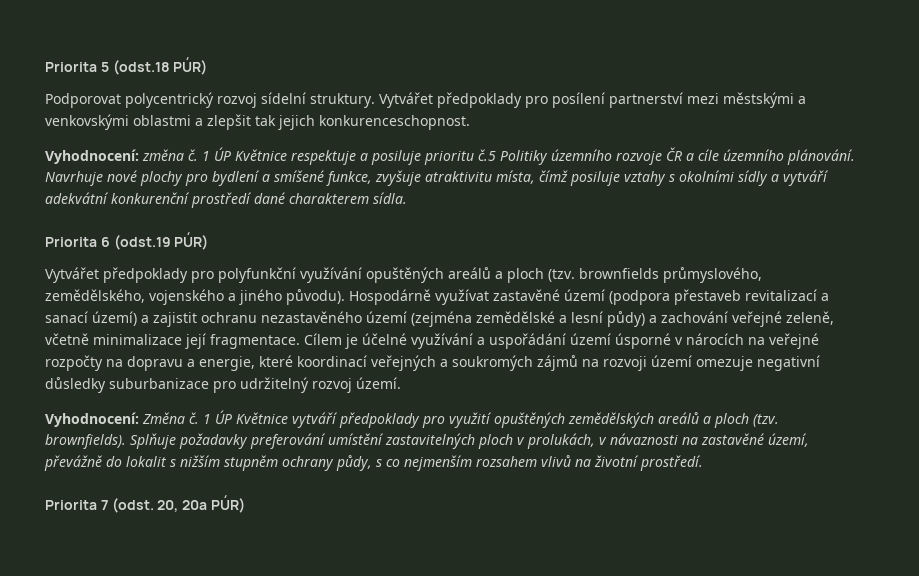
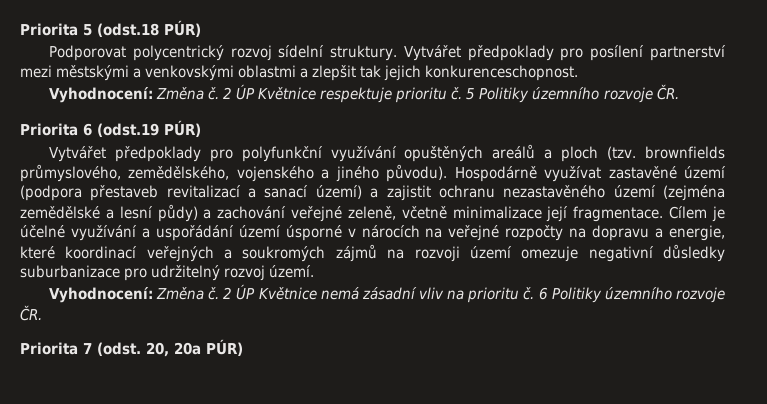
[142,147,855,165] [45,170,829,186] [45,192,407,208] změna č. 1 ÚP Květnice respektuje a posiluje prioritu č.5 Politiky územního rozvoje ČR a cíle územního plánování. Navrhuje nové plochy pro bydlení a smíšené funkce, zvyšuje atraktivitu místa, čímž posiluje vztahy s okolními sídly a vytváří adekvátní konkurenční prostředí dané charakterem sídla. -> [155,84,679,103] Změna č. 2 ÚP Květnice respektuje prioritu č. 5 Politiky územního rozvoje ČR.
[203,410,779,428] [45,433,809,449] [44,455,703,471] 1 ÚP Květnice vytváří předpoklady pro využití opuštěných zemědělských areálů a ploch (tzv. brownfields). Splňuje požadavky preferování umístění zastavitelných ploch v prolukách, v návaznosti na zastavěné území, převážně do lokalit s nižším stupněm ochrany půdy, s co nejmenším rozsahem vlivů na životní prostředí. -> [223,284,725,303] [20,305,42,321] 2 ÚP Květnice nemá zásadní vliv na prioritu č. 6 Politiky územního rozvoje ČR.

